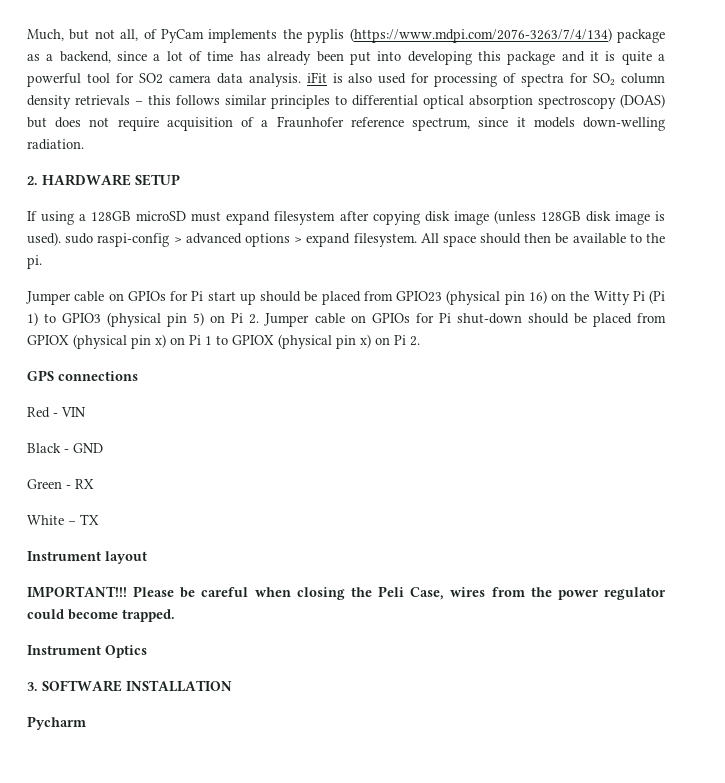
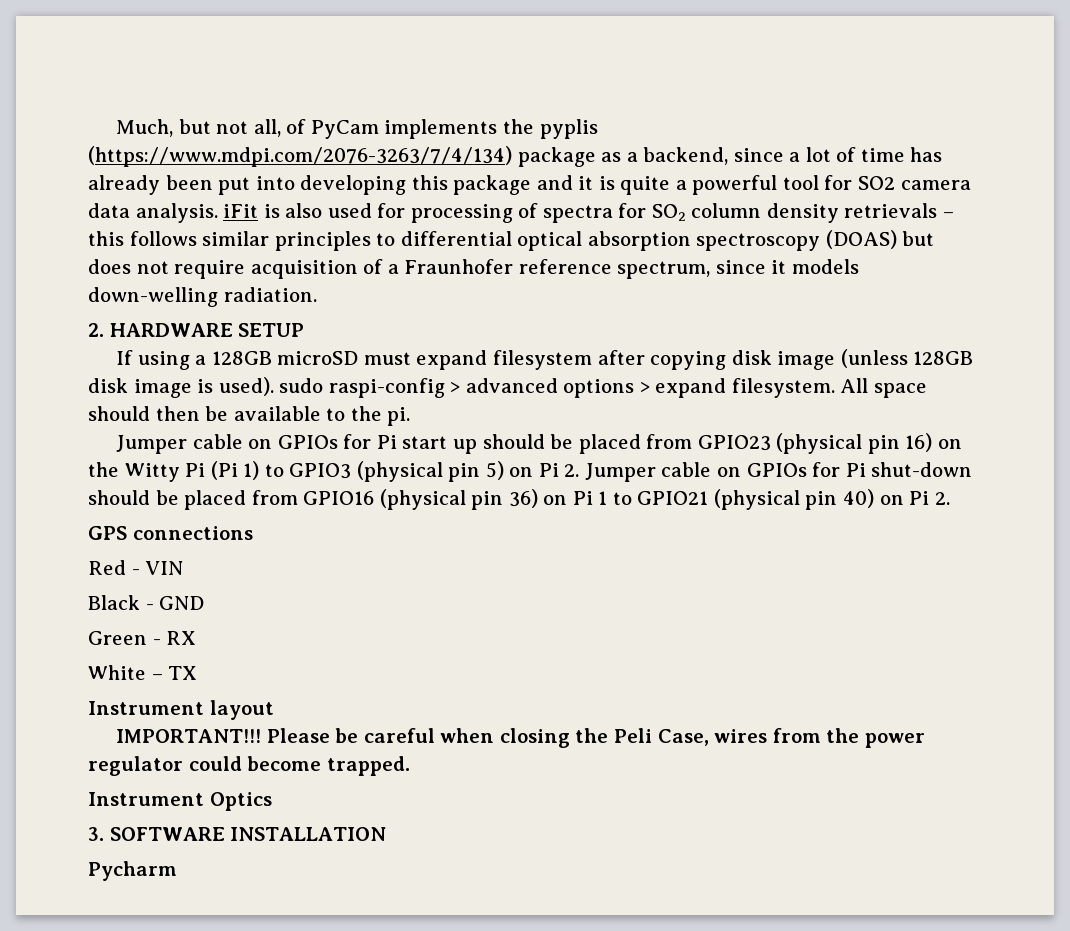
[27,334,166,349] GPIOX (physical pin x) -> [303,489,538,510] GPIO16 (physical pin 36)
[232,334,371,349] GPIOX (physical pin x) -> [637,489,875,510] GPIO21 (physical pin 40)

